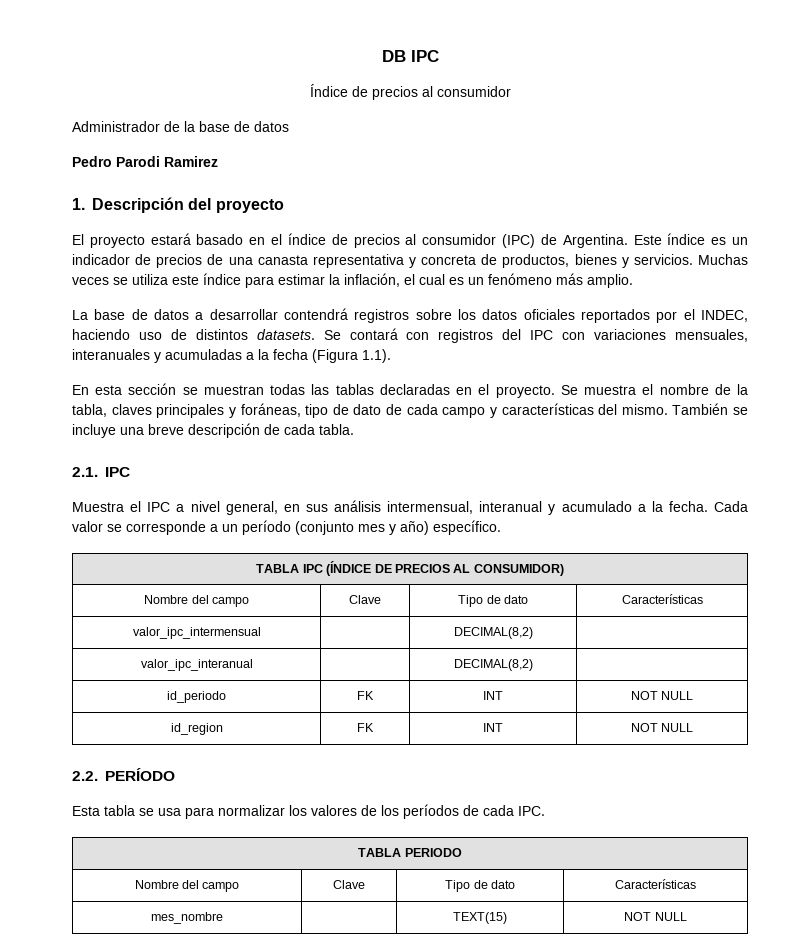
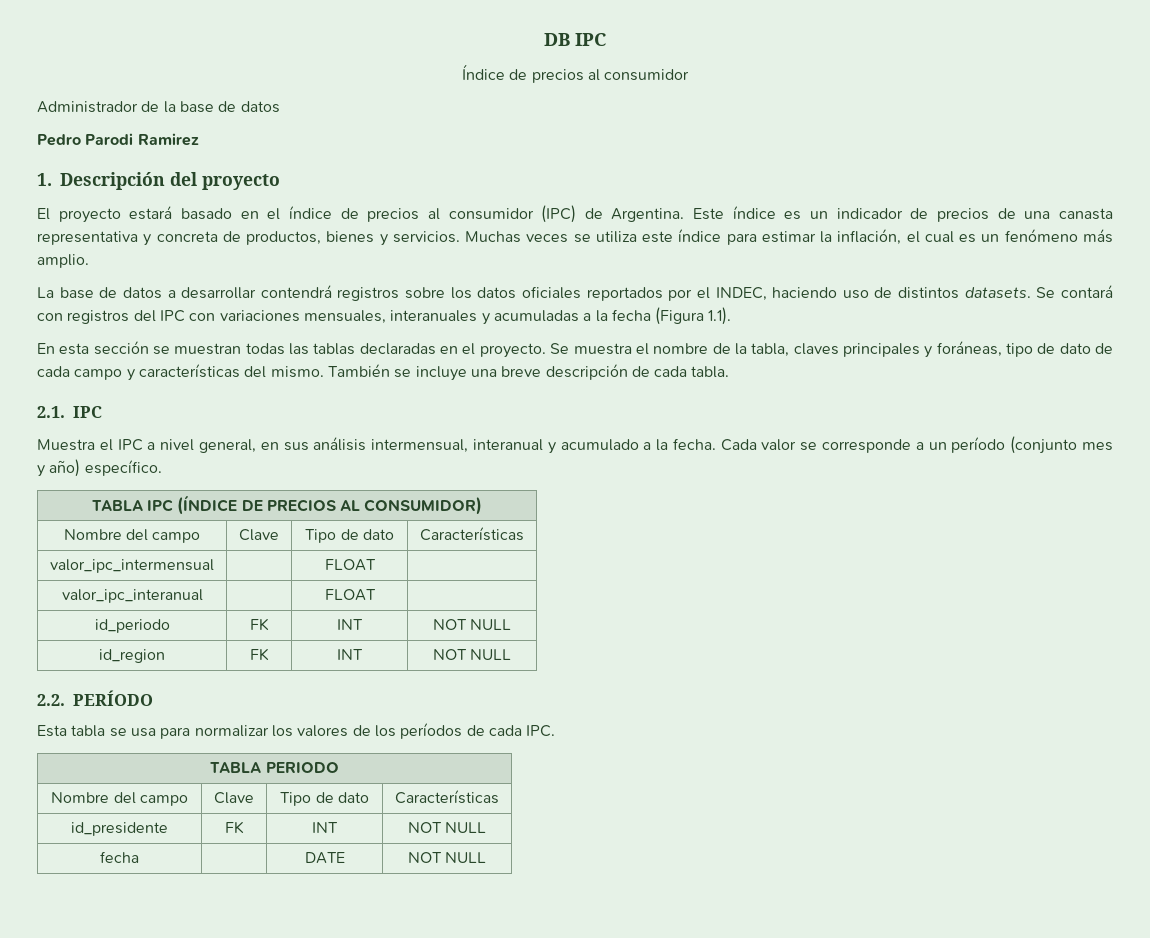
[453,627,533,639] DECIMAL(8,2) -> [324,559,376,571] FLOAT
[453,659,533,671] DECIMAL(8,2) -> [324,589,376,601] FLOAT
[151,912,223,924] [453,912,507,924] [624,912,687,921] mes_nombre | | TEXT(15) | NOT NULL -> [71,822,168,836] [224,821,244,834] [312,822,338,833] [407,822,487,833] [100,851,139,863] [304,852,345,864] [407,852,487,863] id_presidente | FK | INT | NOT NULL // fecha | | DATE | NOT NULL

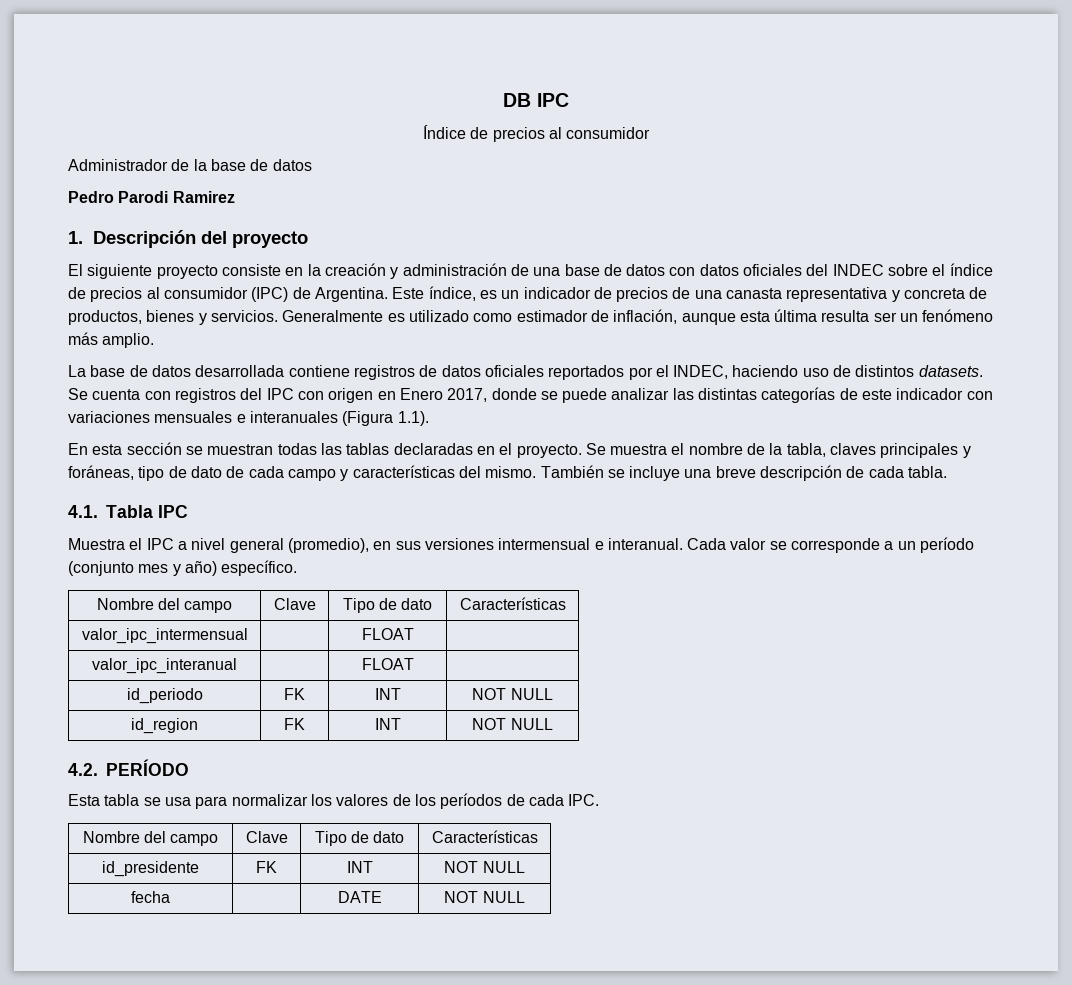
[58,206,259,223] proyecto estará basado en -> [87,263,929,279] siguiente proyecto consiste en la creación y administración de una base de datos con datos oficiales del INDEC sobre
[732,206,776,219] índice -> [428,286,476,301] índice,
[465,229,977,245] Muchas veces se utiliza este índice para estimar la inflación, el cual es -> [282,309,897,325] Generalmente es utilizado como estimador de inflación, aunque esta última resulta ser
[167,285,472,301] a desarrollar contendrá registros sobre los -> [195,365,438,380] desarrollada contiene registros de
[1061,285,1113,298] contará -> [92,389,141,400] cuenta
[219,309,651,325] variaciones mensuales, interanuales y acumuladas a la fecha -> [328,387,993,403] [68,411,338,423] origen en Enero 2017, donde se puede analizar las distintas categorías de este indicador con variaciones mensuales e interanuales
[37,406,65,418] 2.1. -> [68,505,153,518] 4.1. Tabla
[198,437,716,454] general, en sus análisis intermensual, interanual y acumulado a la fecha. -> [229,538,683,553] general (promedio), en sus versiones intermensual e interanual.
[91,495,483,515] // TABLA IPC (ÍNDICE DE PRECIOS AL CONSUMIDOR) -> (298, 568) none
[37,694,65,706] 2.2. -> [68,763,98,776] 4.2.
[210,762,339,773] // TABLA PERIODO -> (600, 800) none

